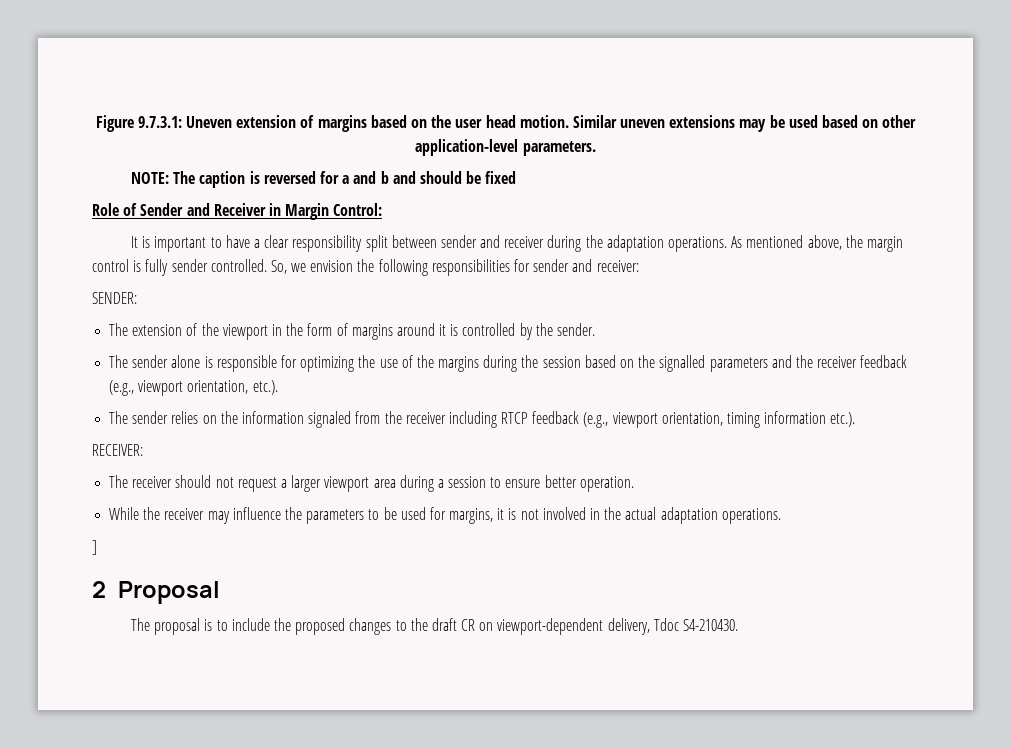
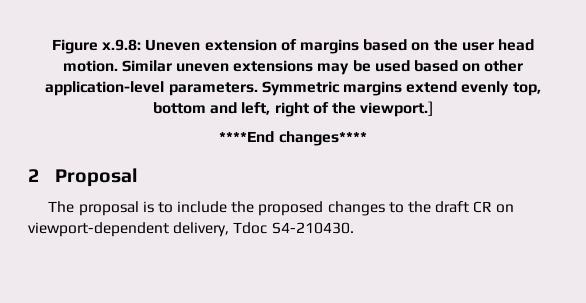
[137,116,182,128] 9.7.3.1: -> [102,39,142,51] x.9.8:
[131,171,517,188] [92,203,383,220] [131,235,903,252] [92,259,639,276] [92,292,137,304] [109,323,596,340] [109,355,908,372] [109,380,278,396] [109,411,856,428] [92,444,143,456] [109,475,634,492] [109,507,781,524] [92,540,97,555] // NOTE: The caption is reversed for a and b and should be fixed // Role of Sender and Receiver in Margin Control: // It is important to have a clear responsibility split between sender and receiver during the adaptation operations. As mentioned above, the margin control is fully sender controlled. So, we envision the following responsibilities for sender and receiver: // SENDER: // The extension of the viewport in the form of margins around it is controlled by the sender. // The sender alone is responsible for optimizing the use of the margins during the session based on the signalled parameters and the receiver feedback (e.g., viewport orientation, etc.). // The sender relies on the information signaled from the receiver including RTCP feedback (e.g., viewport orientation, timing information etc.). // RECEIVER: // The receiver should not request a larger viewport area during a session to ensure better operation. // While the receiver may influence the parameters to be used for margins, it is not involved in the actual adaptation operations. // ] -> [261,81,541,96] [152,101,434,117] [219,131,367,146] Symmetric margins extend evenly top, bottom and left, right of the viewport.] // ****End changes****

